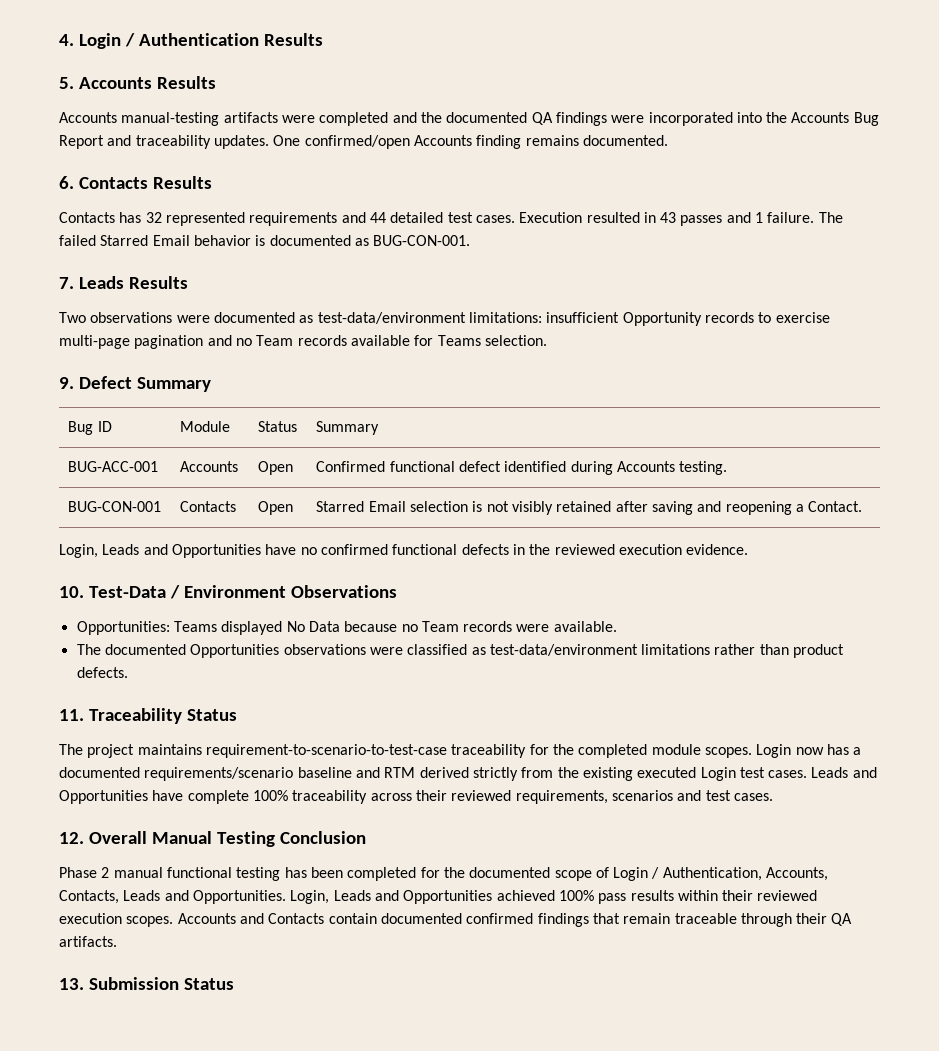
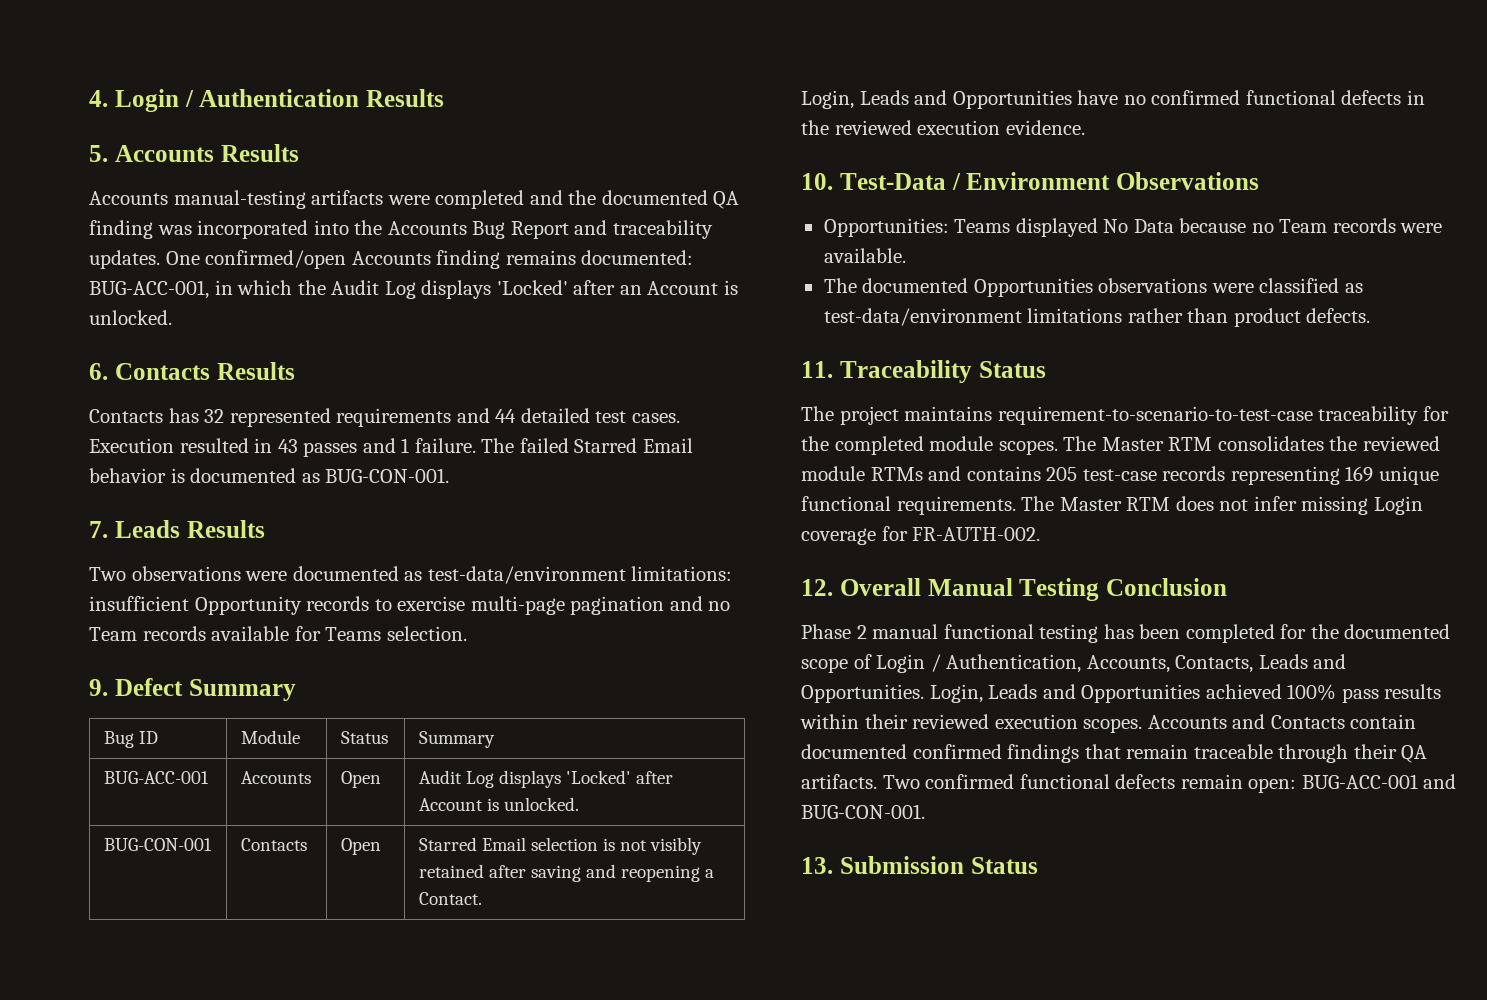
[555,112,645,126] findings were -> [89,220,192,239] finding was
[582,135,668,146] documented. -> [581,250,694,265] [89,280,738,299] [89,310,172,325] documented: BUG-ACC-001, in which the Audit Log displays 'Locked' after an Account is unlocked.
[316,461,728,475] Confirmed functional defect identified during Accounts testing. -> [418,770,673,788] [418,797,579,811] Audit Log displays 'Locked' after Account is unlocked.
[756,744,862,758] [59,767,877,781] [59,790,773,804] Login now has a documented requirements/scenario baseline and RTM derived strictly from the existing executed Login test cases. Leads and Opportunities have complete 100% traceability across their reviewed requirements, scenarios and test cases. -> [1063,436,1440,451] [801,466,1439,485] [801,496,1423,515] [801,526,1041,545] The Master RTM consolidates the reviewed module RTMs and contains 205 test-case records representing 169 unique functional requirements. The Master RTM does not infer missing Login coverage for FR-AUTH-002.
(117, 941) none -> [882,774,1457,793] [801,804,925,819] Two confirmed functional defects remain open: BUG-ACC-001 and BUG-CON-001.

